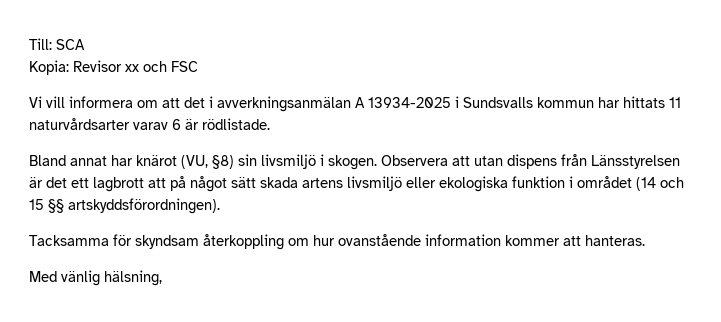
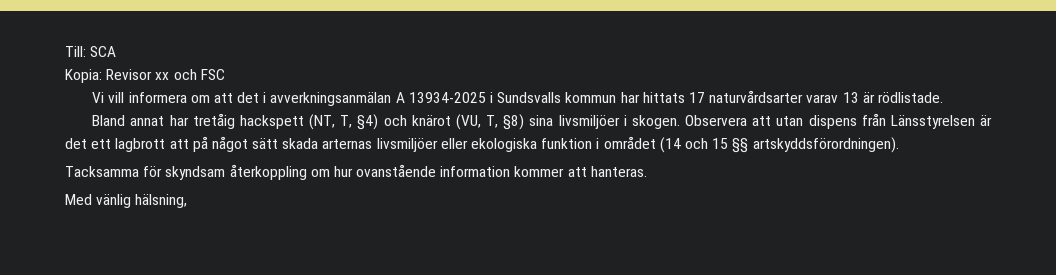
[669,97,681,108] 11 -> [688,92,705,103] 17
[172,119,181,130] 6 -> [842,92,859,103] 13
[136,154,316,169] knärot (VU, §8) sin livsmiljö -> [192,113,620,130] tretåig hackspett (NT, T, §4) och knärot (VU, T, §8) sina livsmiljöer
[302,176,402,191] artens livsmiljö -> [322,138,438,152] arternas livsmiljöer

